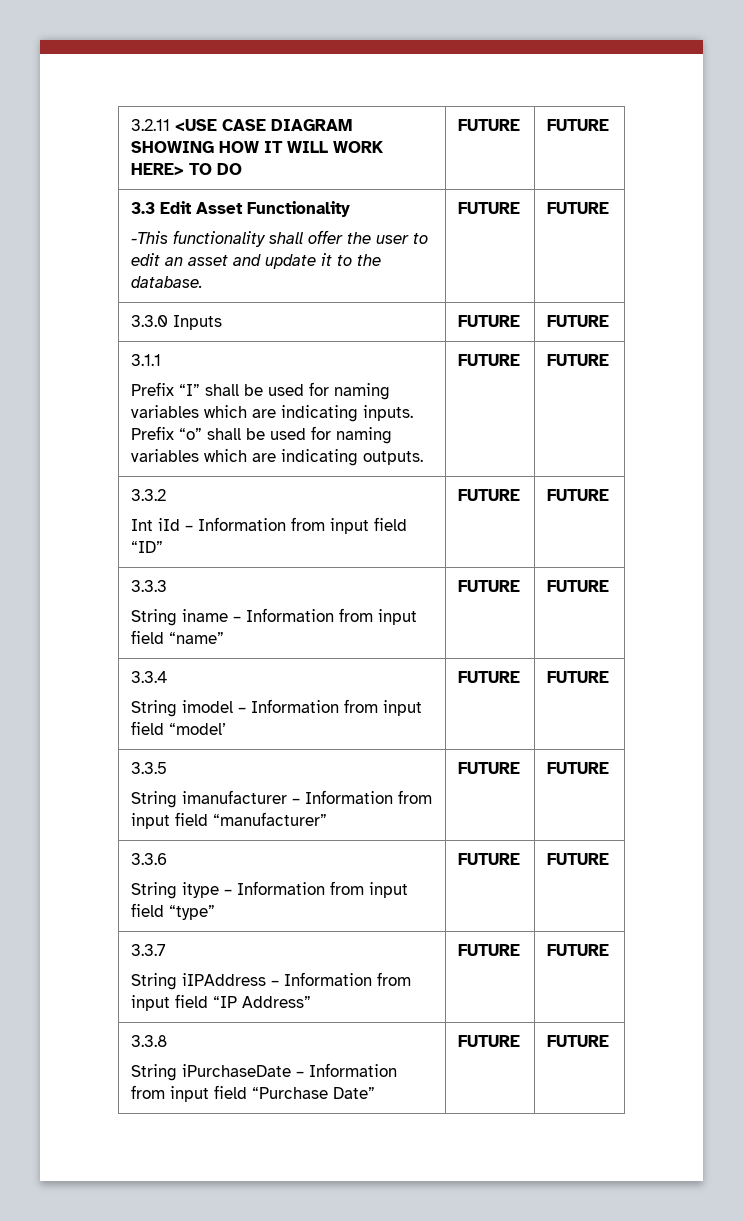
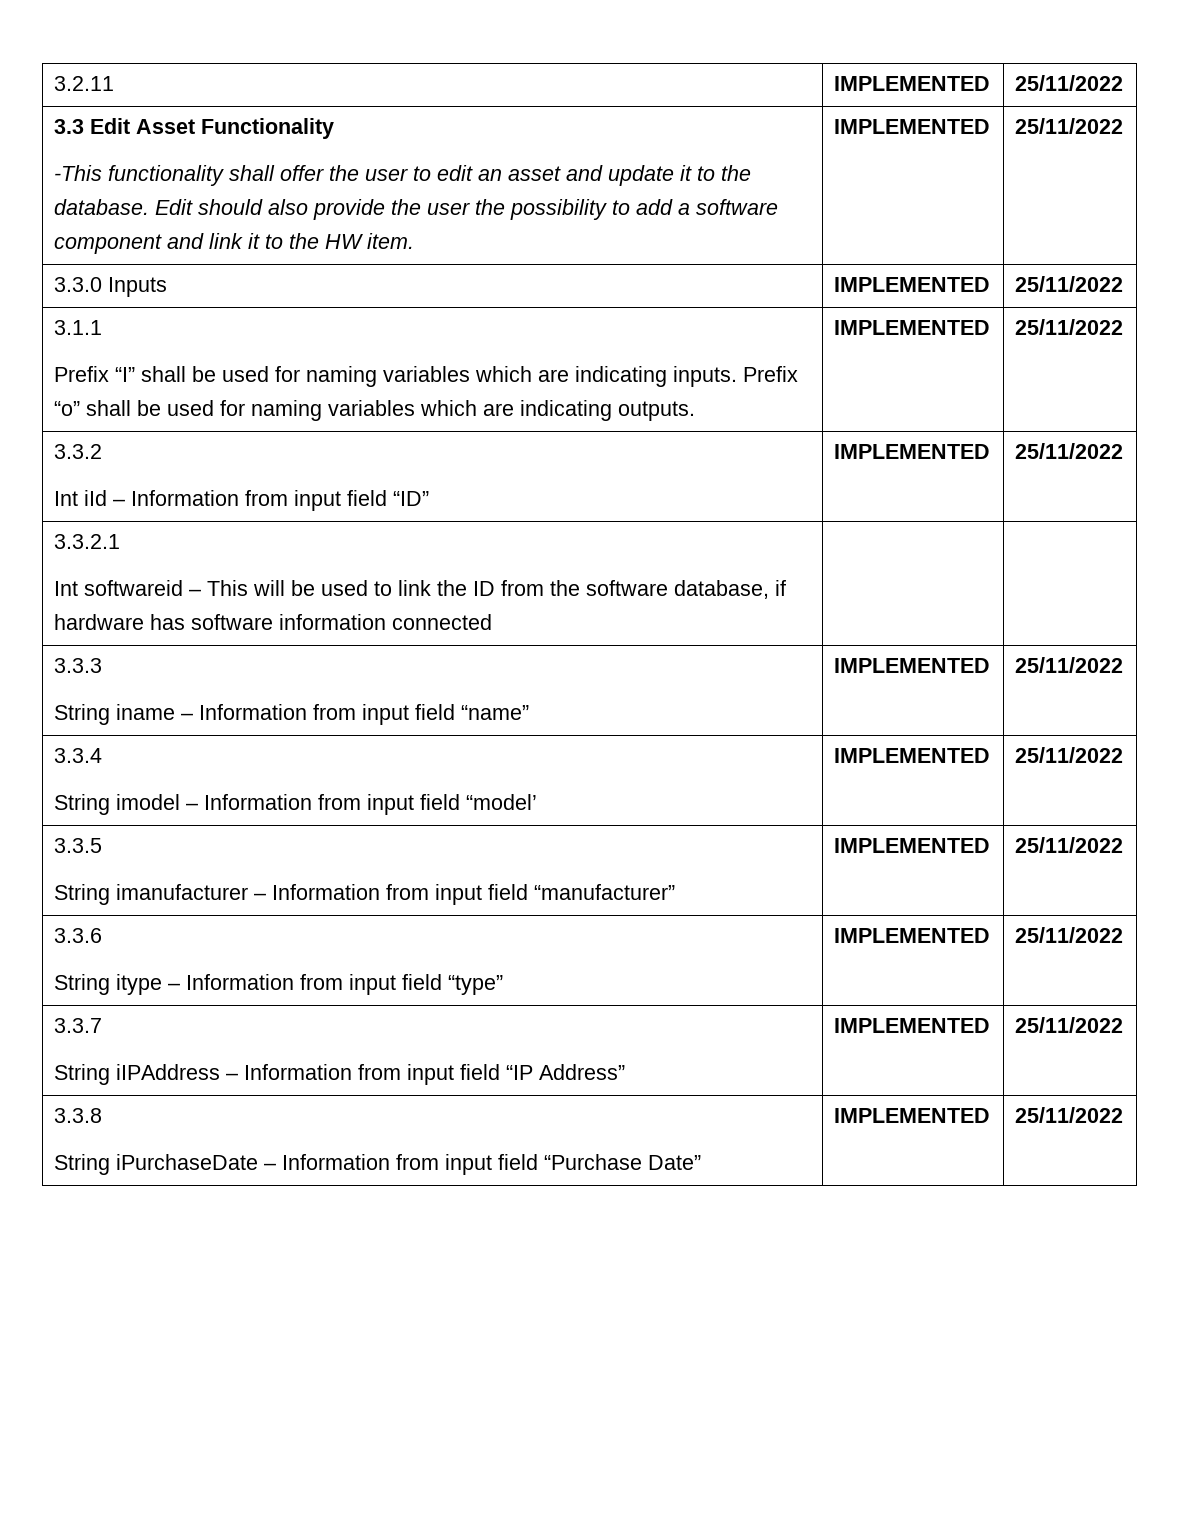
[175,119,353,132] [131,141,385,153] [131,163,243,176] [458,119,521,131] [547,119,610,131] <USE CASE DIAGRAM SHOWING HOW IT WILL WORK HERE> TO DO | FUTURE | FUTURE -> [833,76,990,91] [1014,75,1123,91] | IMPLEMENTED | 25/11/2022
[458,202,521,214] [547,202,610,214] | FUTURE | FUTURE -> [154,199,778,220] [53,233,414,254] [833,119,990,134] [1014,118,1123,134] Edit should also provide the user the possibility to add a software component and link it to the HW item. | IMPLEMENTED | 25/11/2022
[458,315,521,327] [547,315,610,327] FUTURE | FUTURE -> [833,277,990,292] [1014,276,1123,292] IMPLEMENTED | 25/11/2022
[458,354,521,366] [547,354,610,366] FUTURE | FUTURE -> [833,320,990,335] [1014,319,1123,335] IMPLEMENTED | 25/11/2022
[458,489,521,501] [547,489,610,501] FUTURE | FUTURE -> [833,444,990,459] [1014,443,1123,459] [53,534,120,549] [53,580,786,599] [53,614,492,630] IMPLEMENTED | 25/11/2022 // 3.3.2.1 // Int softwareid – This will be used to link the ID from the software database, if hardware has software information connected | |
[458,580,521,592] [547,580,610,592] FUTURE | FUTURE -> [833,658,990,673] [1014,657,1123,673] IMPLEMENTED | 25/11/2022
[458,671,521,683] [547,671,610,683] FUTURE | FUTURE -> [833,748,990,763] [1014,747,1123,763] IMPLEMENTED | 25/11/2022
[458,762,521,774] [547,762,610,774] FUTURE | FUTURE -> [833,838,990,853] [1014,837,1123,853] IMPLEMENTED | 25/11/2022
[458,853,521,865] [547,853,610,865] FUTURE | FUTURE -> [833,928,990,943] [1014,927,1123,943] IMPLEMENTED | 25/11/2022
[458,944,521,956] [547,944,610,956] FUTURE | FUTURE -> [833,1018,990,1033] [1014,1017,1123,1033] IMPLEMENTED | 25/11/2022
[458,1035,521,1047] [547,1035,610,1047] FUTURE | FUTURE -> [833,1108,990,1123] [1014,1107,1123,1123] IMPLEMENTED | 25/11/2022

